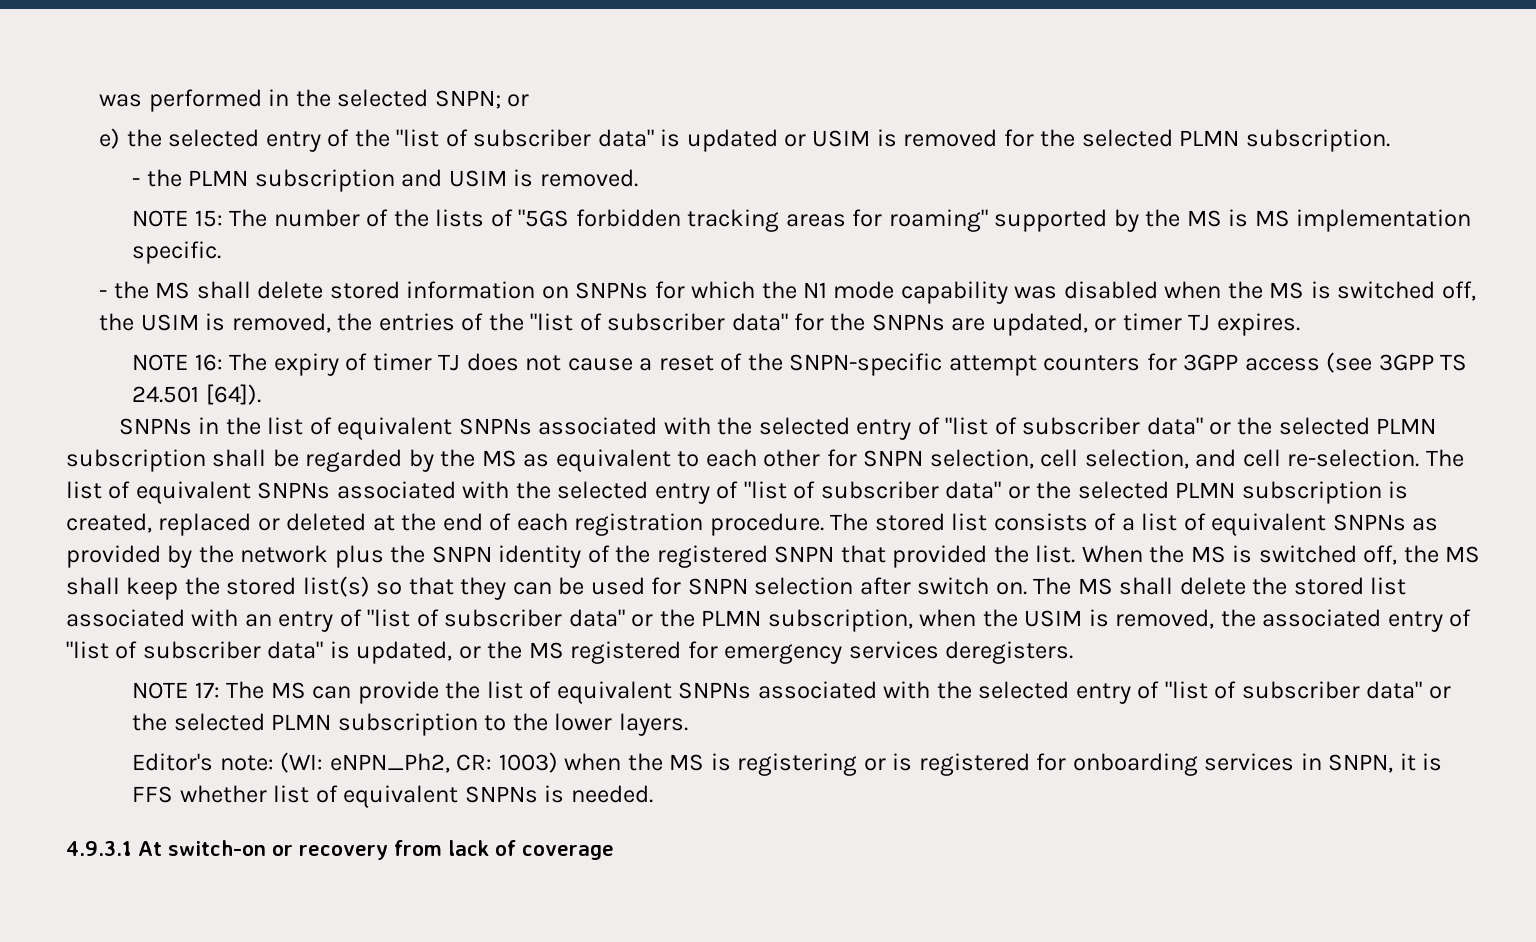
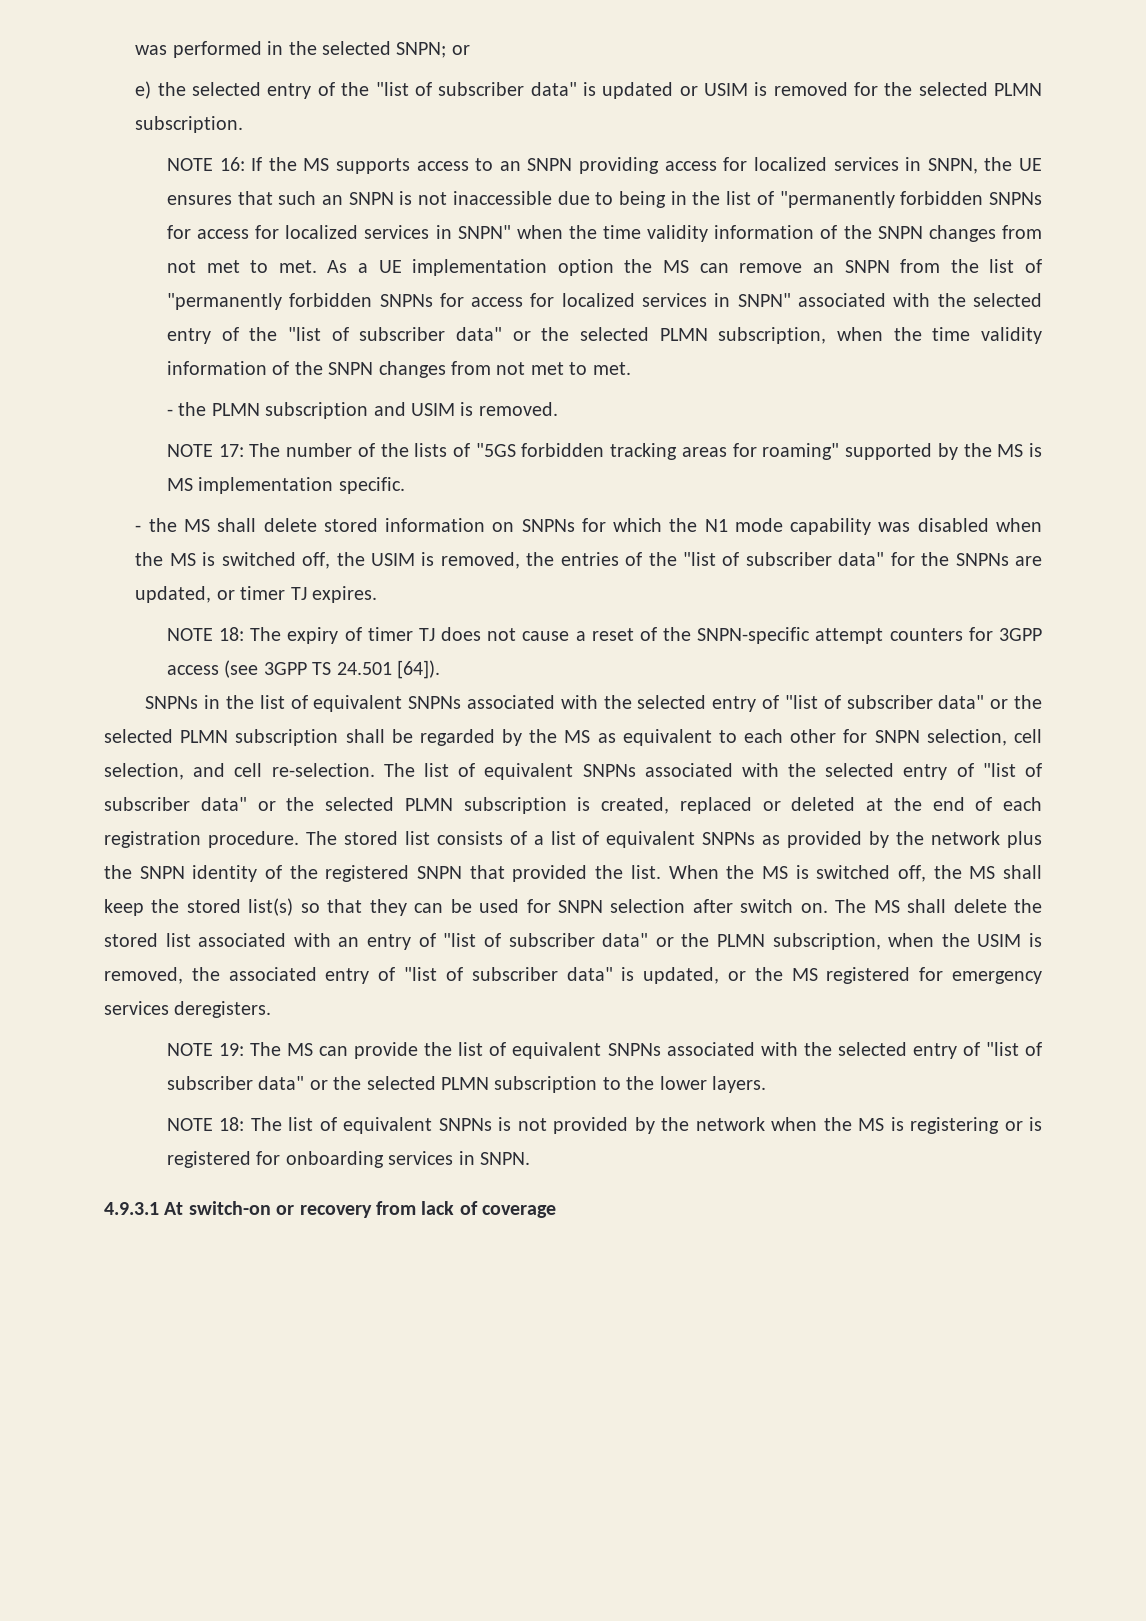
(1390, 140) none -> [166,157,1042,174] [166,191,1043,208] [166,225,1042,242] [166,259,1042,276] [166,293,1042,310] [166,327,1042,344] [166,361,631,378] // NOTE 16: If the MS supports access to an SNPN providing access for localized services in SNPN, the UE ensures that such an SNPN is not inaccessible due to being in the list of "permanently forbidden SNPNs for access for localized services in SNPN" when the time validity information of the SNPN changes from not met to met. As a UE implementation option the MS can remove an SNPN from the list of "permanently forbidden SNPNs for access for localized services in SNPN" associated with the selected entry of the "list of subscriber data" or the selected PLMN subscription, when the time validity information of the SNPN changes from not met to met.
[194,210,223,227] 15: -> [218,444,244,457] 17:
[194,354,223,371] 16: -> [219,627,245,641] 18:
[194,682,220,698] 17: -> [218,1043,244,1056] 19:
[132,752,558,773] Editor's note: (WI: eNPN_Ph2, CR: 1003) -> [166,1117,765,1134] NOTE 18: The list of equivalent SNPNs is not provided by the network
[1328,753,1443,773] [132,785,653,808] SNPN, it is FFS whether list of equivalent SNPNs is needed. -> [479,1152,530,1165] SNPN.

